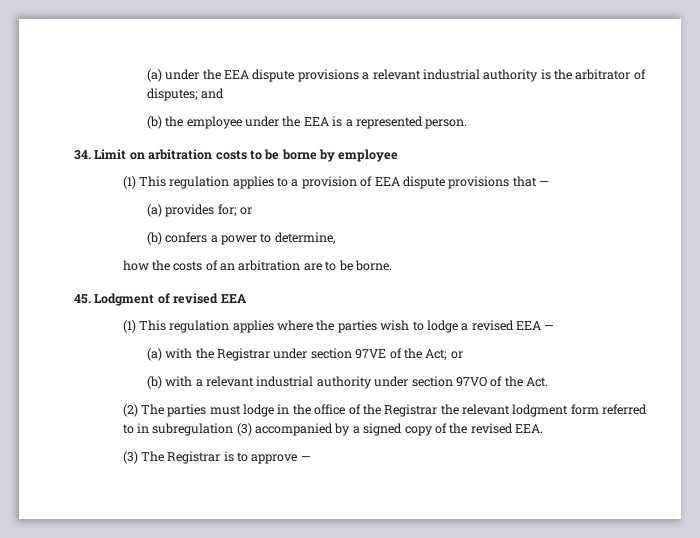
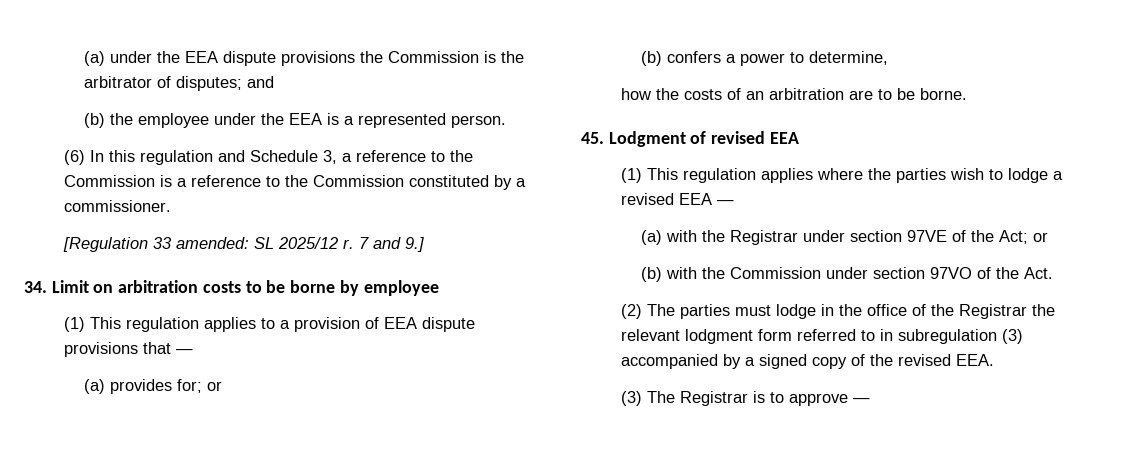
[362,69,539,82] a relevant industrial authority -> [359,51,479,63] the Commission
(468, 124) none -> [63,150,473,165] [63,175,526,190] [63,200,171,212] [62,237,424,252] // (6) In this regulation and Schedule 3, a reference to the Commission is a reference to the Commission constituted by a commissioner. // [Regulation 33 amended: SL 2025/12 r. 7 and 9.]
[195,376,372,389] a relevant industrial authority -> [701,267,821,279] the Commission

